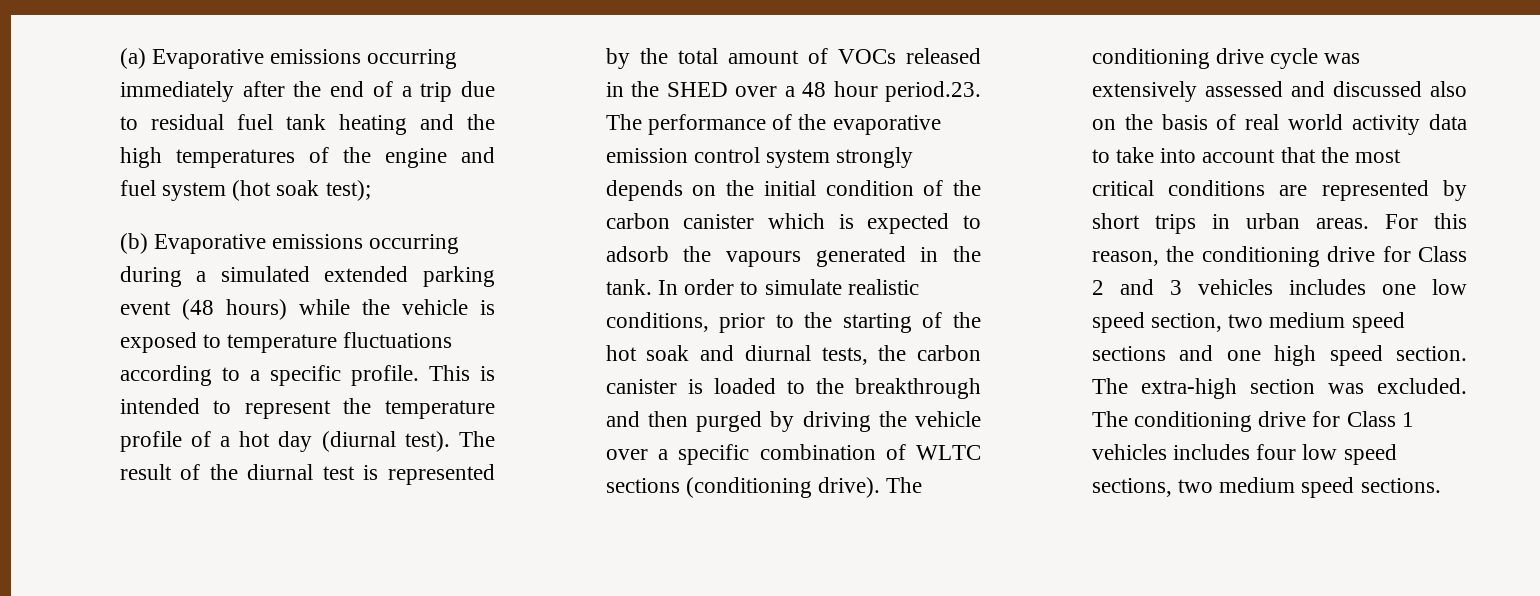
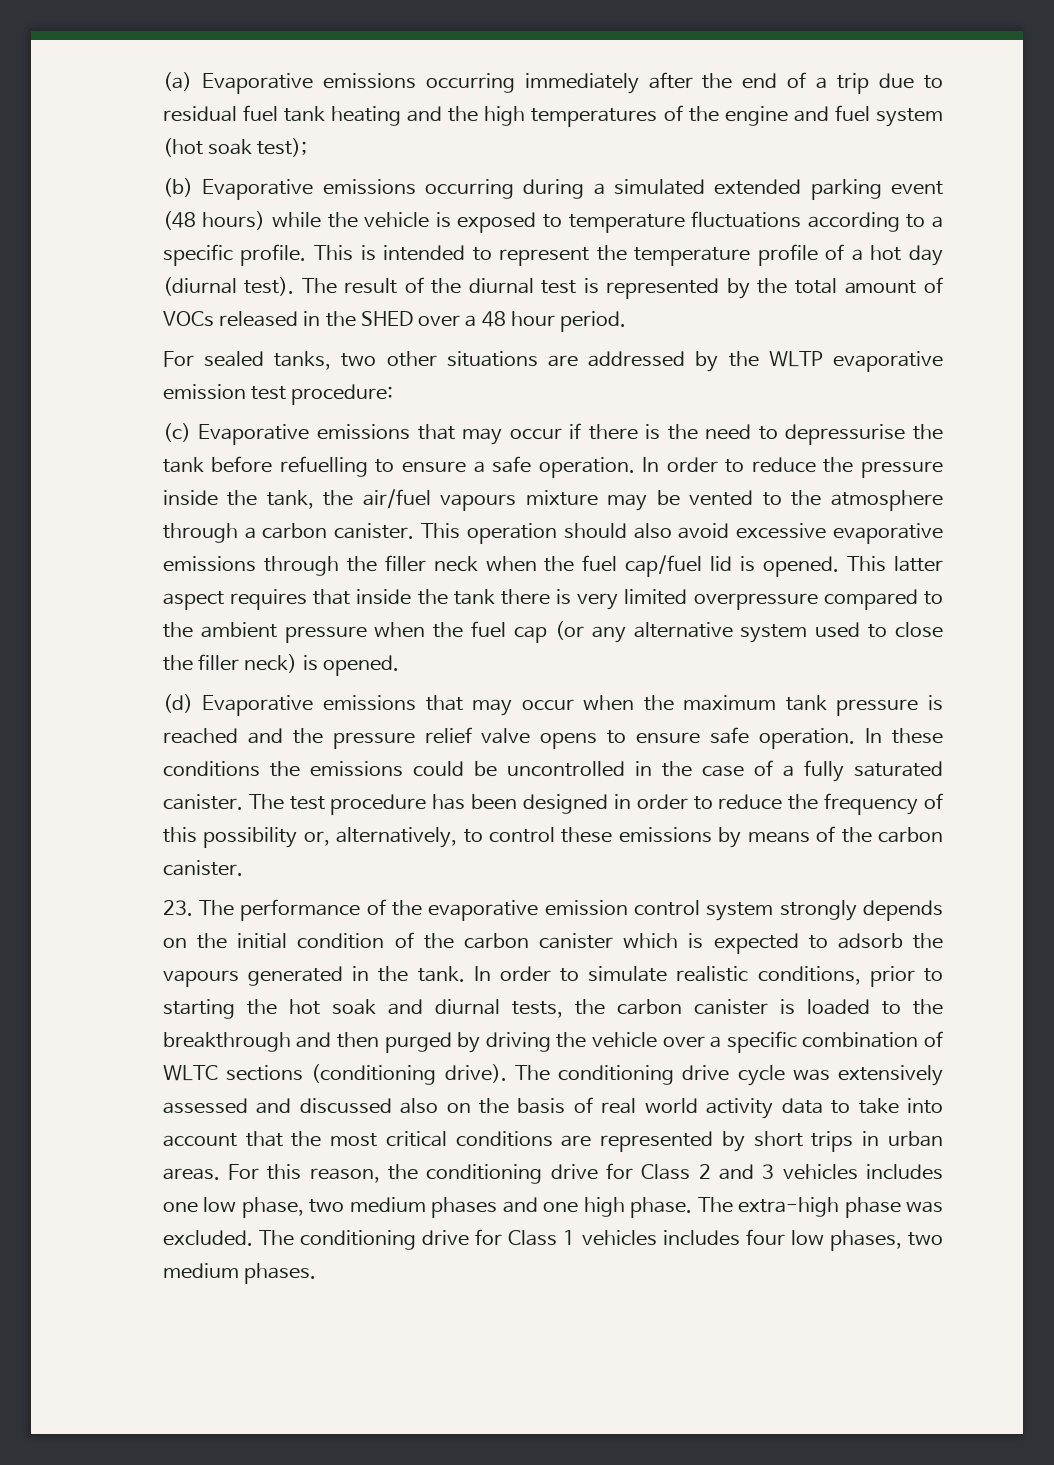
[885,81,981,102] period.23. -> [560,311,627,332] [162,351,943,372] [162,384,394,405] [162,423,944,445] [162,456,944,478] [162,489,943,511] [162,523,943,544] [162,555,943,577] [162,589,943,610] [162,621,943,643] [162,654,399,676] [162,694,944,716] [162,727,943,749] [162,760,943,782] [162,793,943,815] [162,826,943,848] [162,860,243,876] [162,900,193,916] period. // For sealed tanks, two other situations are addressed by the WLTP evaporative emission test procedure: // (c) Evaporative emissions that may occur if there is the need to depressurise the tank before refuelling to ensure a safe operation. In order to reduce the pressure inside the tank, the air/fuel vapours mixture may be vented to the atmosphere through a carbon canister. This operation should also avoid excessive evaporative emissions through the filler neck when the fuel cap/fuel lid is opened. This latter aspect requires that inside the tank there is very limited overpressure compared to the ambient pressure when the fuel cap (or any alternative system used to close the filler neck) is opened. // (d) Evaporative emissions that may occur when the maximum tank pressure is reached and the pressure relief valve opens to ensure safe operation. In these conditions the emissions could be uncontrolled in the case of a fully saturated canister. The test procedure has been designed in order to reduce the frequency of this possibility or, alternatively, to control these emissions by means of the carbon canister. // 23.
[804,312,943,333] the starting of -> [162,999,235,1019] starting
[1091,312,1405,333] [1091,346,1166,361] speed section, two medium speed sections -> [241,1197,498,1218] phase, two medium phases
[1329,345,1467,366] speed section. -> [630,1197,693,1218] phase.
[1249,379,1315,394] section -> [844,1197,901,1218] phase
[1343,444,1397,465] [1091,477,1441,498] speed sections, two medium speed sections. -> [829,1230,943,1251] [162,1263,317,1284] phases, two medium phases.

